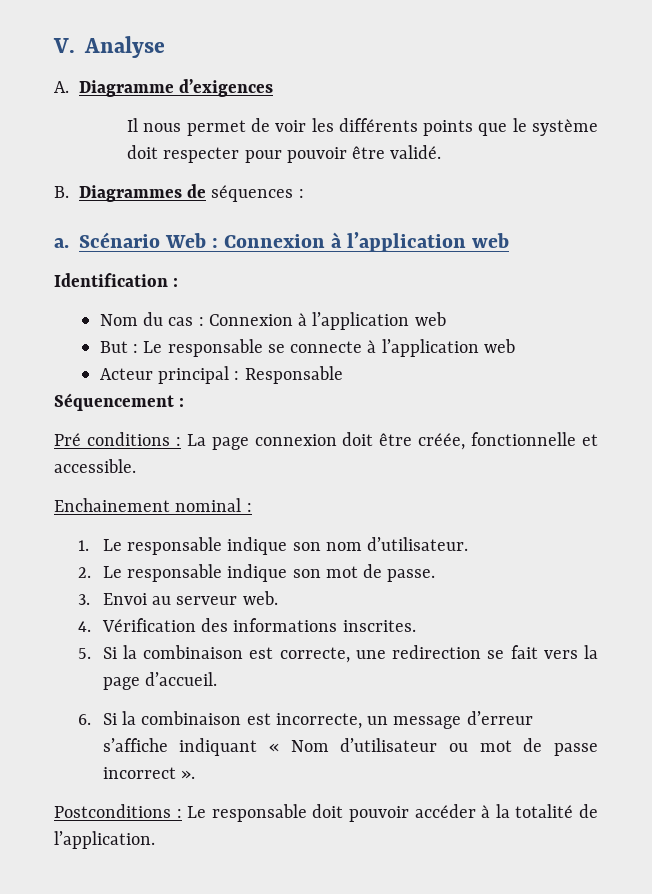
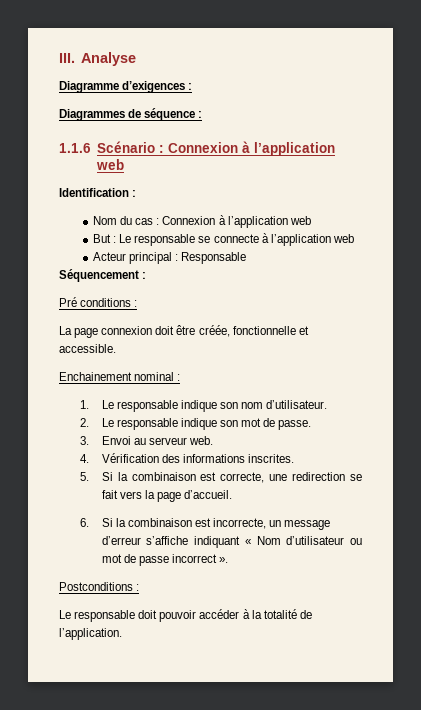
[53,38,75,53] V. -> [59,53,75,63] III.
[54,81,69,93] A. -> (136, 59) none
[127,118,598,136] [127,145,442,163] [54,186,69,198] // Il nous permet de voir les différents points que le système doit respecter pour pouvoir être validé. // B. -> [188,83,193,90] : //
[211,185,304,202] [54,232,206,248] séquences : // a. Scénario Web -> [144,108,203,121] [59,141,155,153] séquence : // 1.1.6 Scénario
(181, 441) none -> (138, 303) //
(182, 813) none -> (140, 587) //

